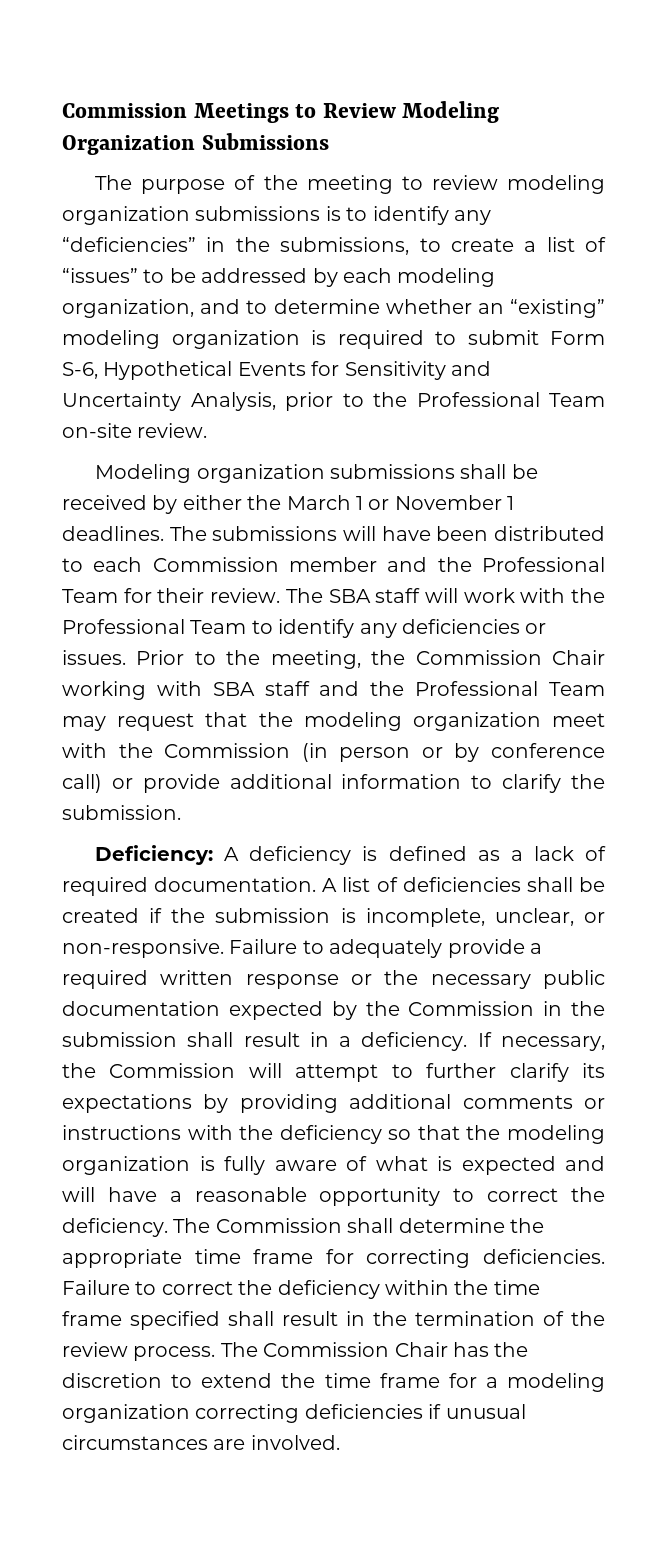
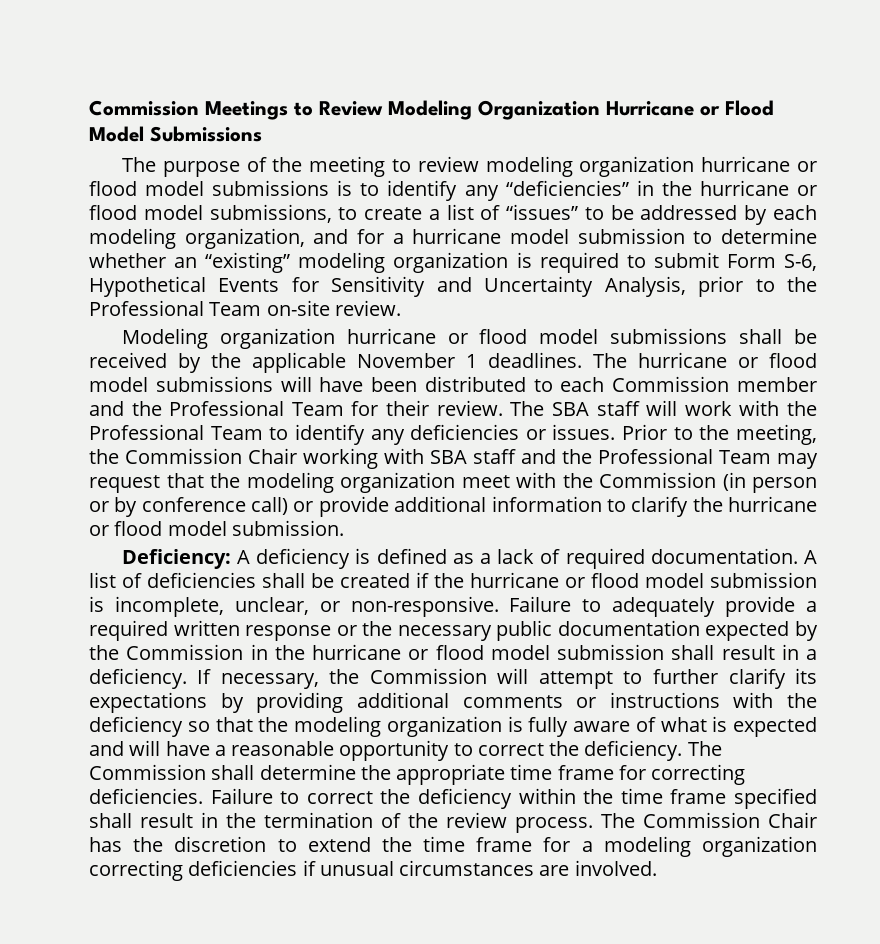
(195, 145) none -> [606,100,774,116] [89,126,144,142] Hurricane or Flood Model
(190, 215) none -> [701,156,818,172] [89,181,205,196] hurricane or flood model
(270, 244) none -> [699,180,818,196] [89,205,203,220] hurricane or flood model
(241, 306) none -> [357,228,685,244] for a hurricane model submission
(325, 473) none -> [346,328,599,344] hurricane or flood model
[182,495,515,510] [62,526,207,541] either the March 1 or November 1 deadlines. The -> [211,352,817,373] [89,377,148,392] the applicable November 1 deadlines. The hurricane or flood model
(605, 781) none -> [728,496,818,512] [89,521,227,536] hurricane or flood model
(206, 915) none -> [470,572,704,588] hurricane or flood model
(605, 1008) none -> [312,644,550,660] hurricane or flood model

